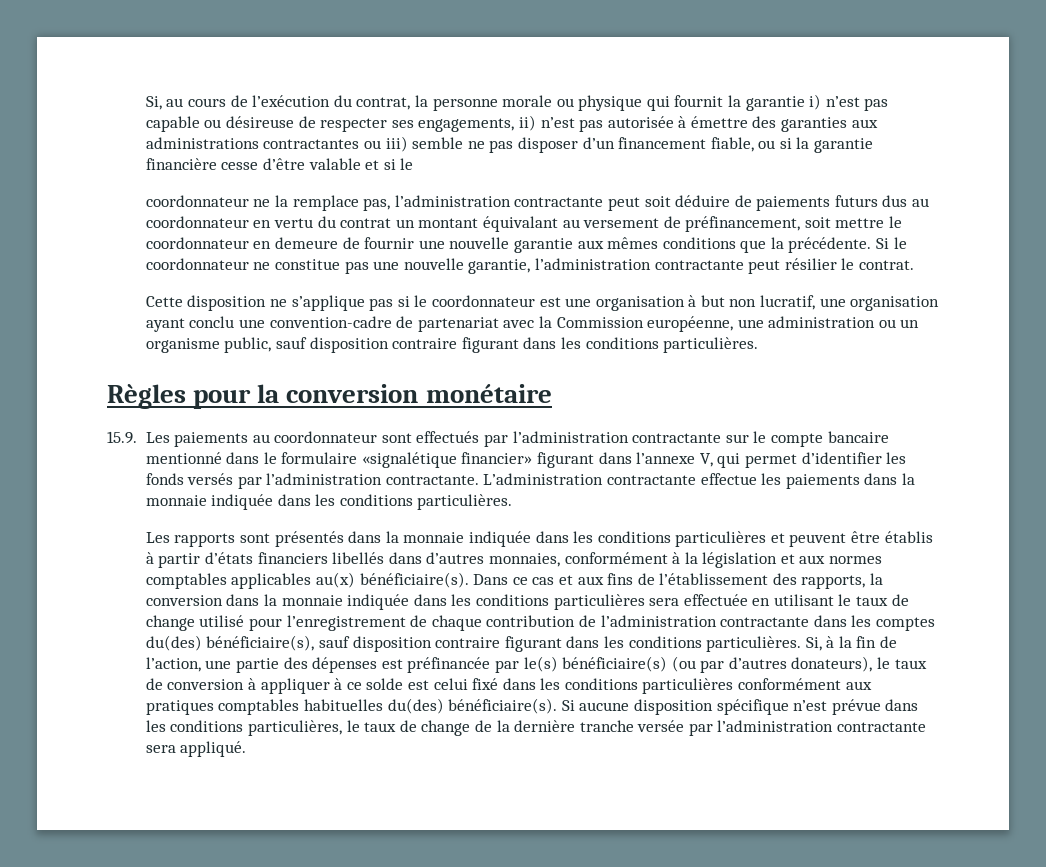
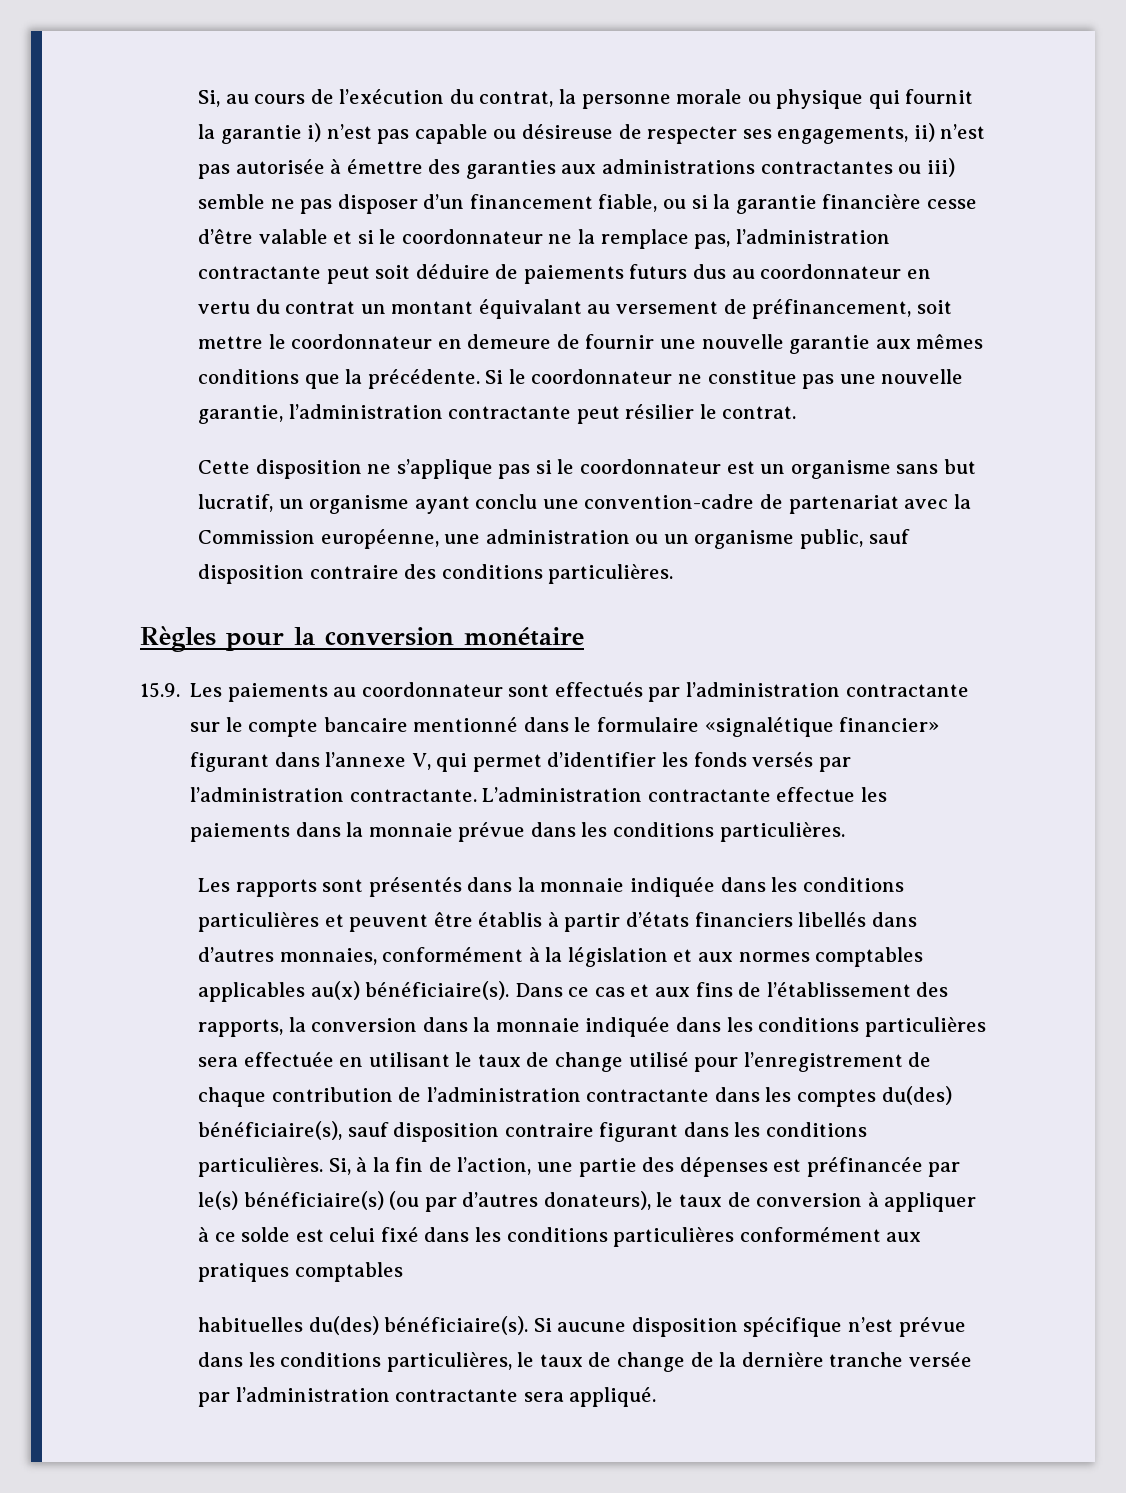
(414, 164) // -> (397, 236) none
[565,295,940,311] une organisation à but non lucratif, une organisation -> [760,459,976,479] [198,494,410,514] un organisme sans but lucratif, un organisme
[461,337,581,353] figurant dans les -> [404,564,437,579] des
[211,494,274,510] indiquée -> [458,822,526,842] prévue
(300, 707) none -> (403, 1272) //

